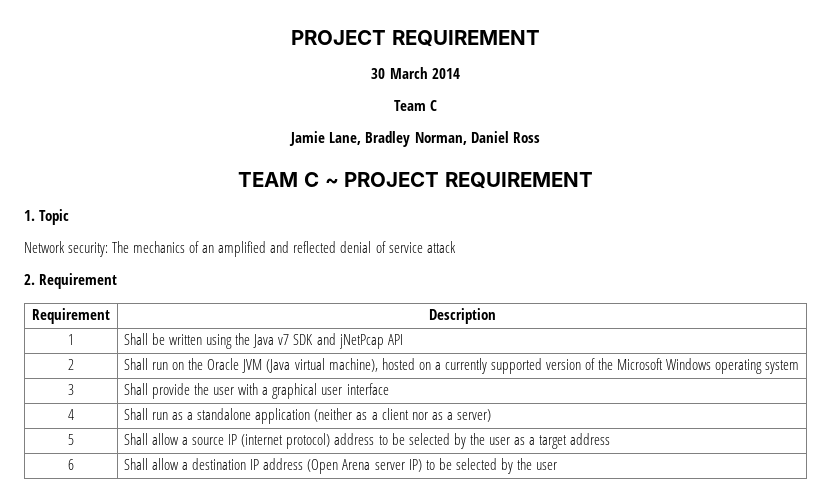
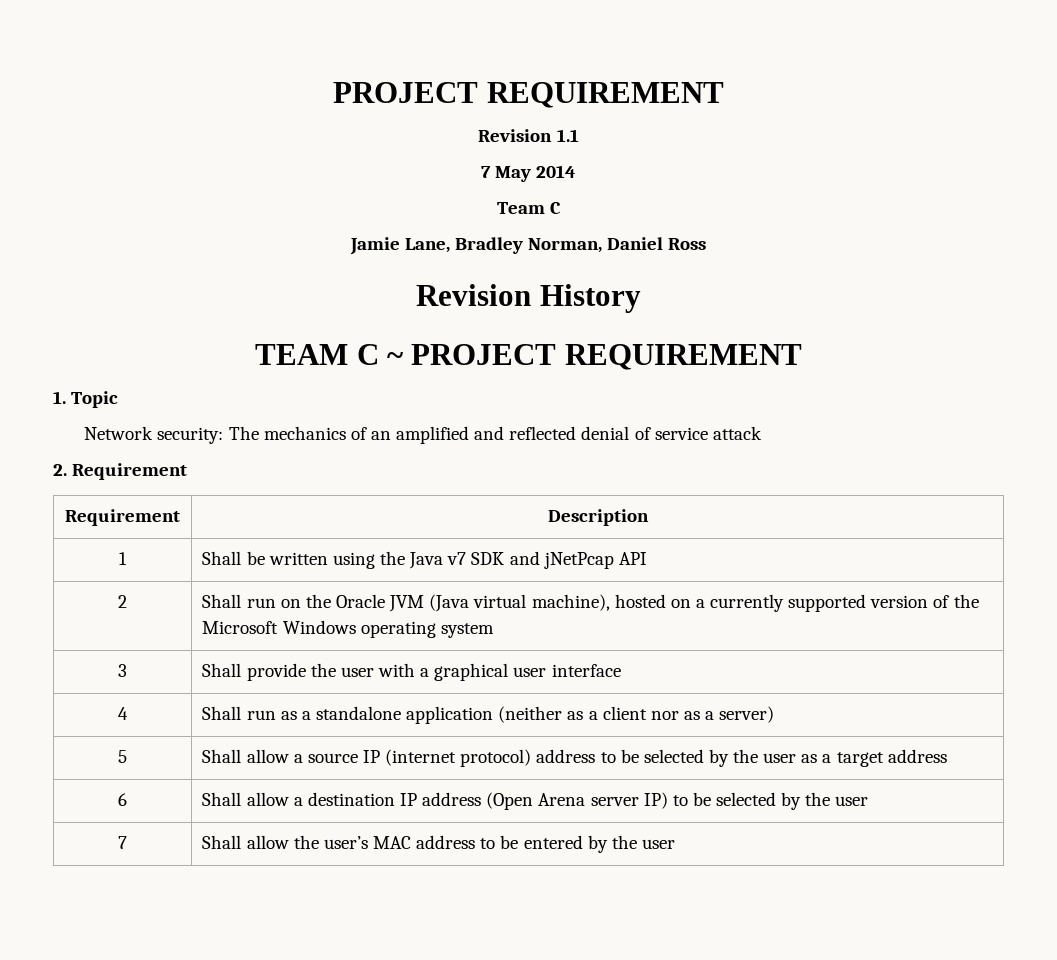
[291,30,540,47] [371,67,428,79] PROJECT REQUIREMENT // 30 March -> [333,82,724,108] [478,129,579,142] [480,166,531,182] PROJECT REQUIREMENT // Revision 1.1 // 7 May
(540, 137) none -> [416,284,641,313] // Revision History
(557, 466) none -> [118,836,127,849] [202,835,675,853] // 7 | Shall allow the user’s MAC address to be entered by the user

